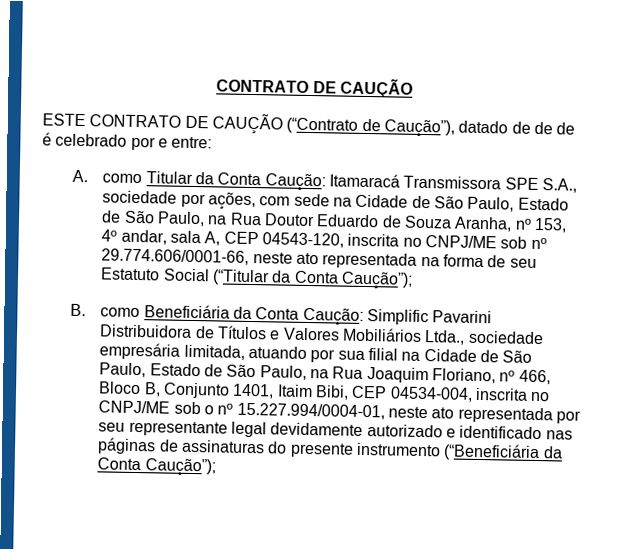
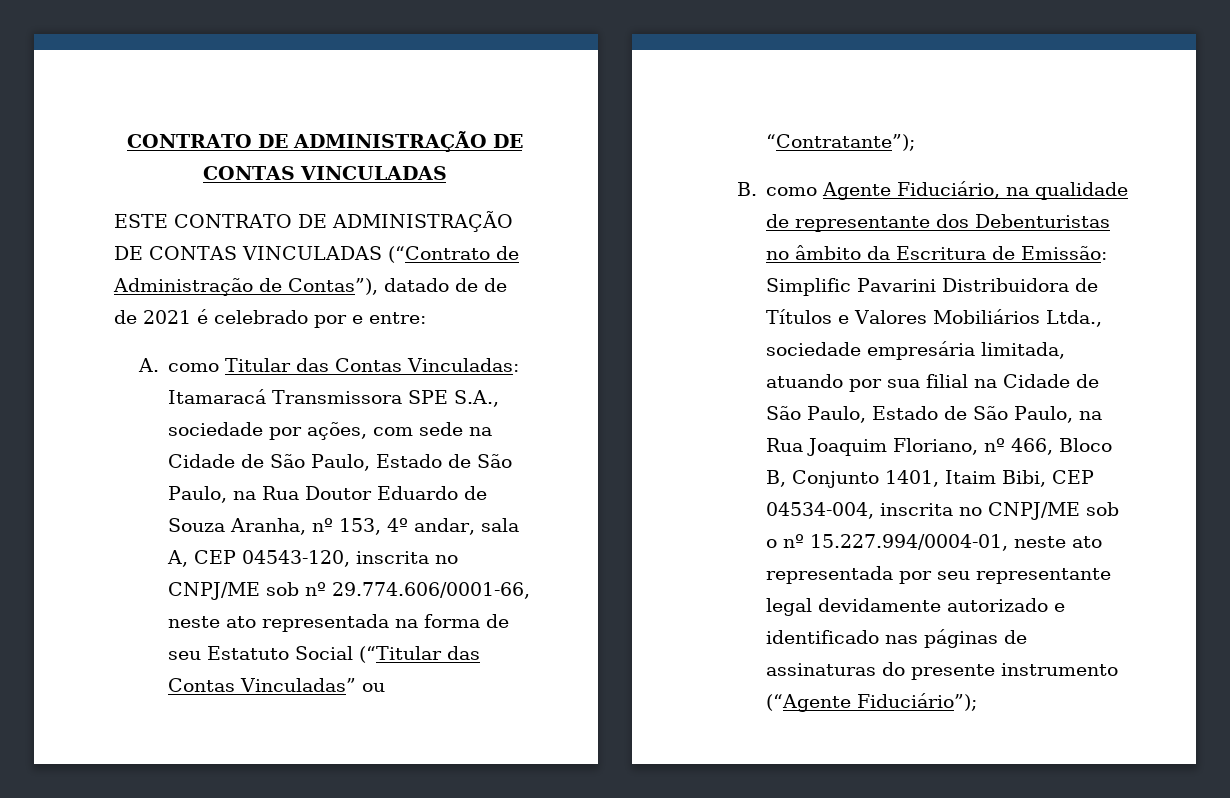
[216,77,413,98] CONTRATO DE CAUÇÃO -> [126,131,523,152] [202,166,447,180] CONTRATO DE ADMINISTRAÇÃO DE CONTAS VINCULADAS
[211,113,455,138] CAUÇÃO (“Contrato de Caução”), -> [331,211,513,232] [114,246,519,263] [113,278,378,296] ADMINISTRAÇÃO DE CONTAS VINCULADAS (“Contrato de Administração de Contas”),
(576, 128) none -> [143,310,191,324] 2021
[194,172,326,192] da Conta Caução: -> [296,358,520,372] das Contas Vinculadas:
[271,270,413,290] [69,303,364,326] da Conta Caução”); // B. como Beneficiária da Conta Caução: -> [447,646,481,660] [168,678,386,692] [766,134,916,151] [736,181,1129,200] [766,214,1111,232] [766,245,1108,260] das Contas Vinculadas” ou “Contratante”); // B. como Agente Fiduciário, na qualidade de representante dos Debenturistas no âmbito da Escritura de Emissão:
[443,443,563,462] [97,457,216,477] (“Beneficiária da Conta Caução”); -> [766,693,978,712] (“Agente Fiduciário”);

